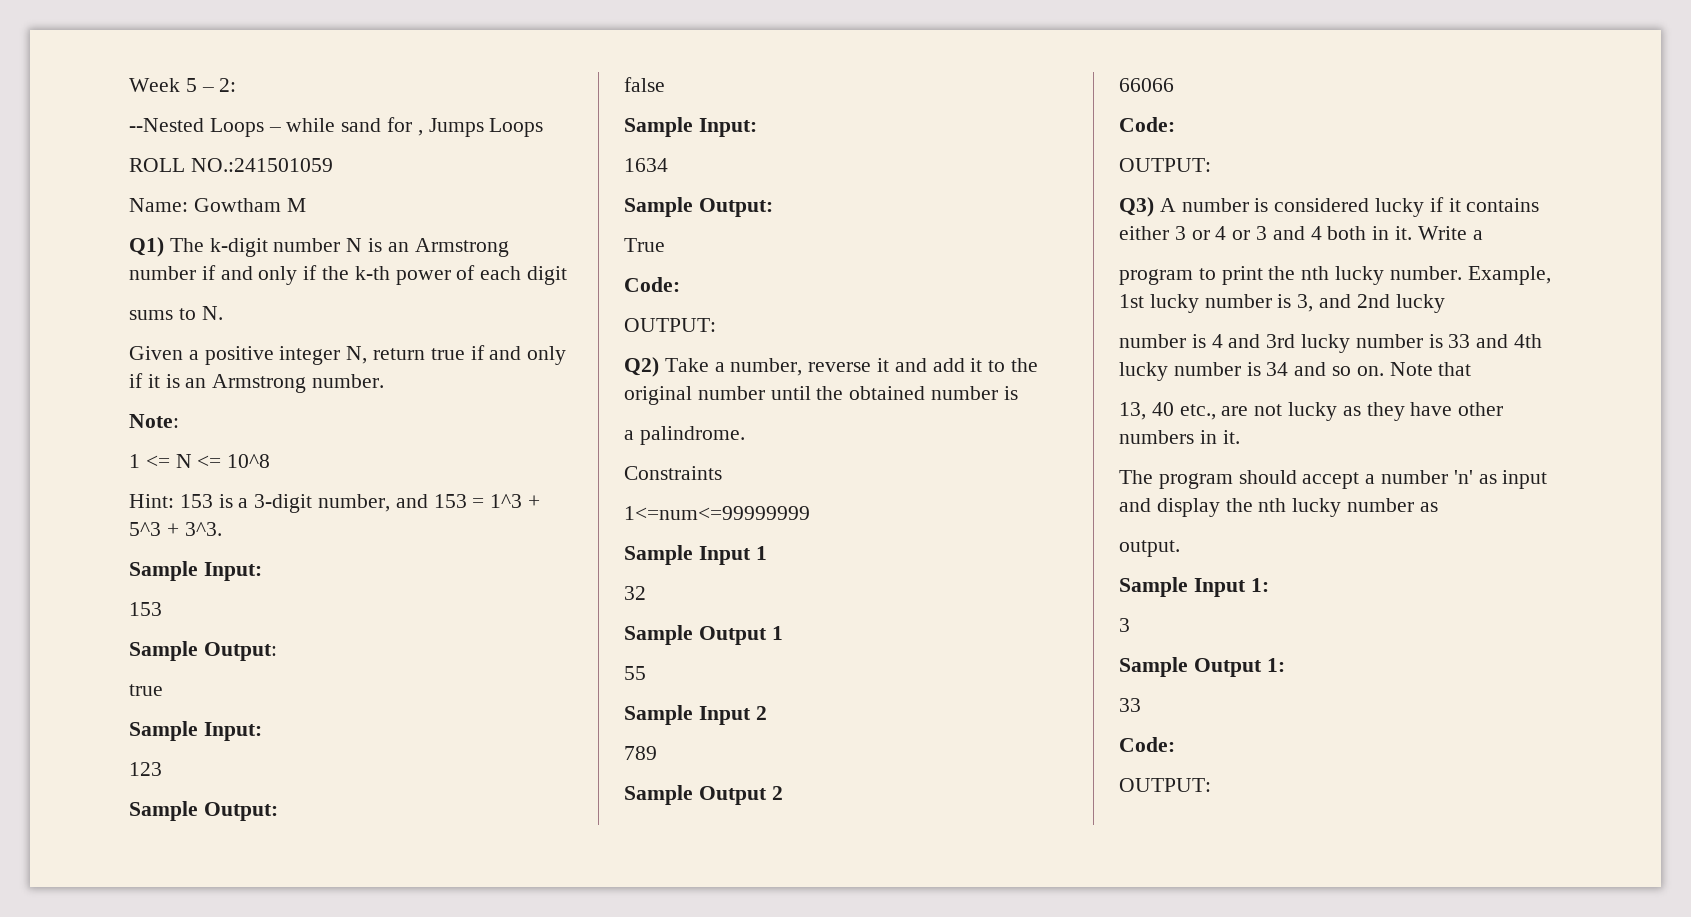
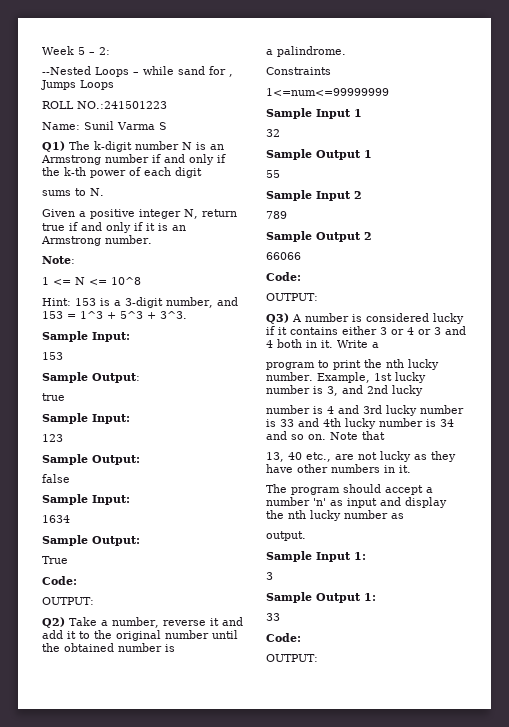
[190,158,333,172] NO.:241501059 -> [77,101,167,109] NO.:241501223
[193,198,306,212] Gowtham M -> [84,121,167,130] Sunil Varma S

